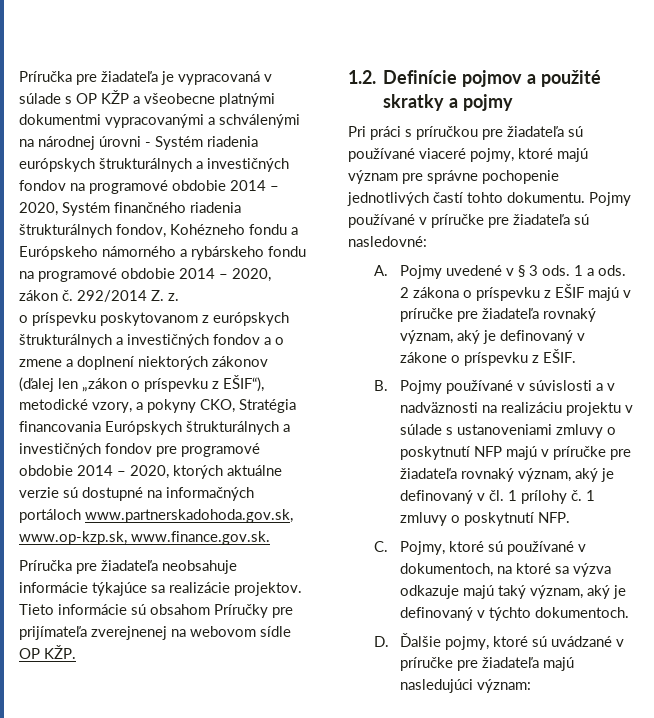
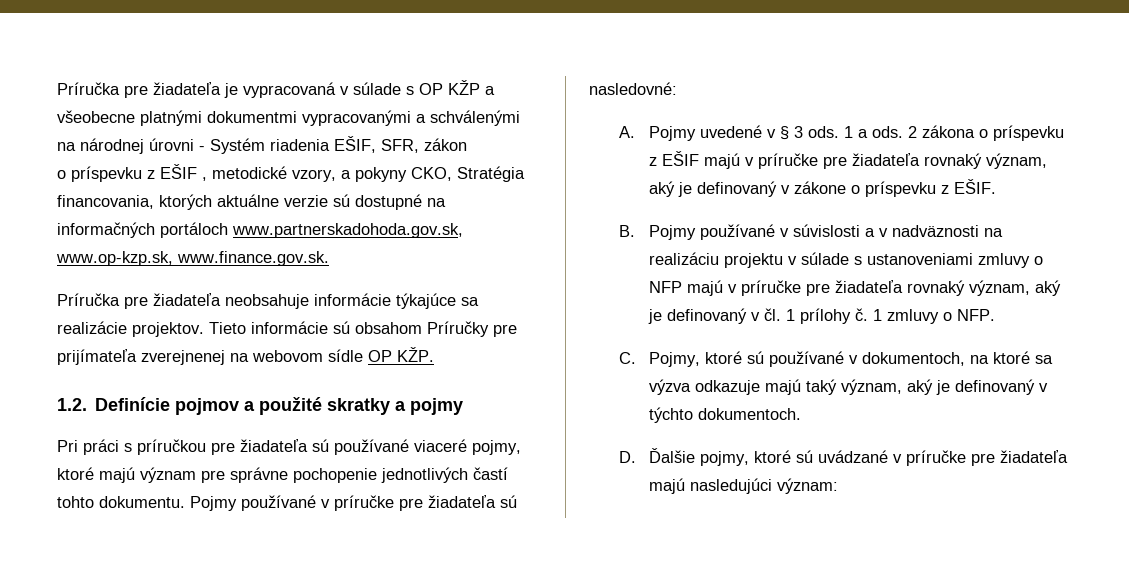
[19,158,289,172] [19,180,279,194] [19,202,241,216] [19,224,298,238] [19,246,306,260] [19,268,271,282] [19,290,179,302] [19,312,289,326] [19,334,284,348] [19,356,268,370] [19,375,264,392] európskych štrukturálnych a investičných fondov na programové obdobie 2014 – 2020, Systém finančného riadenia štrukturálnych fondov, Kohézneho fondu a Európskeho námorného a rybárskeho fondu na programové obdobie 2014 – 2020, zákon č. 292/2014 Z. z. // o príspevku poskytovanom z európskych štrukturálnych a investičných fondov a o zmene a doplnení niektorých zákonov (ďalej len „zákon o príspevku z EŠIF“), -> [334,136,467,153] [57,164,207,182] EŠIF, SFR, zákon // o príspevku z EŠIF ,
[19,421,290,435] [19,443,260,457] [19,465,169,479] financovania Európskych štrukturálnych a investičných fondov pre programové obdobie 2014 – 2020, -> [57,195,154,209] financovania,
[399,446,471,460] poskytnutí -> (1043, 260) none
[463,512,535,526] poskytnutí -> (952, 316) none

